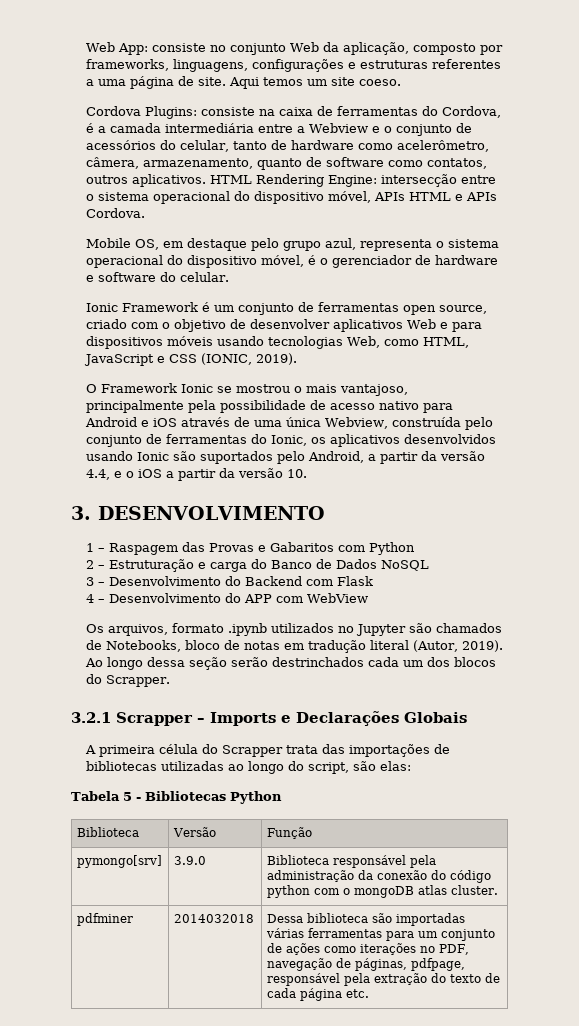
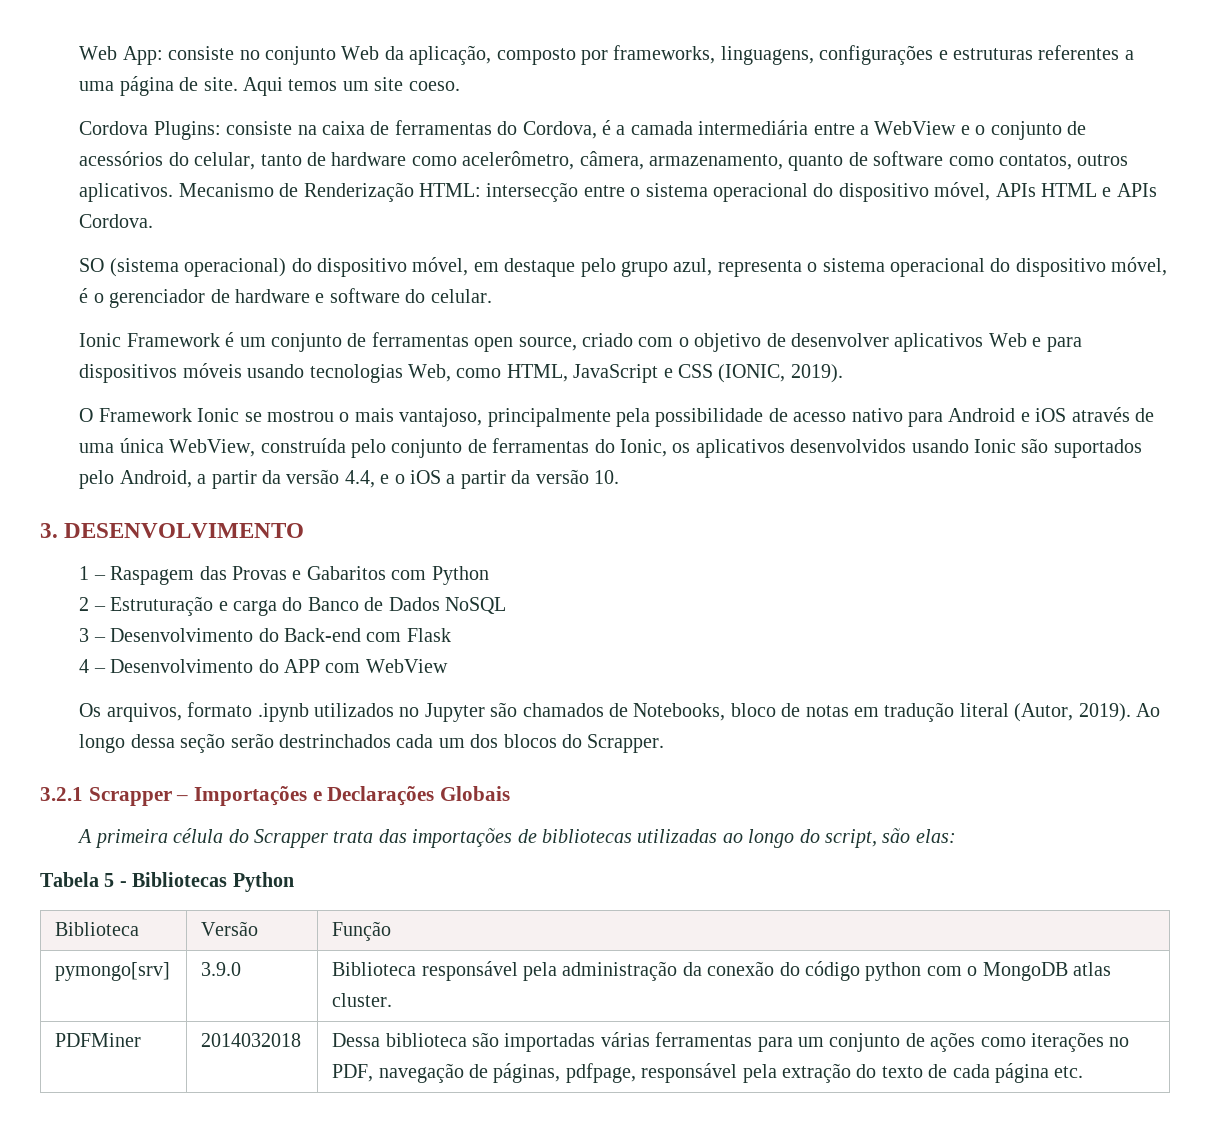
[309,123,369,133] Webview -> [874,121,957,135] WebView
[210,174,378,187] HTML Rendering Engine: -> [178,182,482,202] Mecanismo de Renderização HTML:
[86,238,160,250] Mobile OS, -> [79,257,469,277] SO (sistema operacional) do dispositivo móvel,
[325,417,389,429] Webview, -> [169,439,256,457] WebView,
[245,576,303,586] Backend -> [284,628,362,642] Back-end
[210,712,276,726] Imports -> [194,786,308,806] Importações
[353,886,414,898] mongoDB -> [982,962,1068,981] MongoDB
[76,913,133,926] pdfminer -> [55,1033,142,1047] PDFMiner

